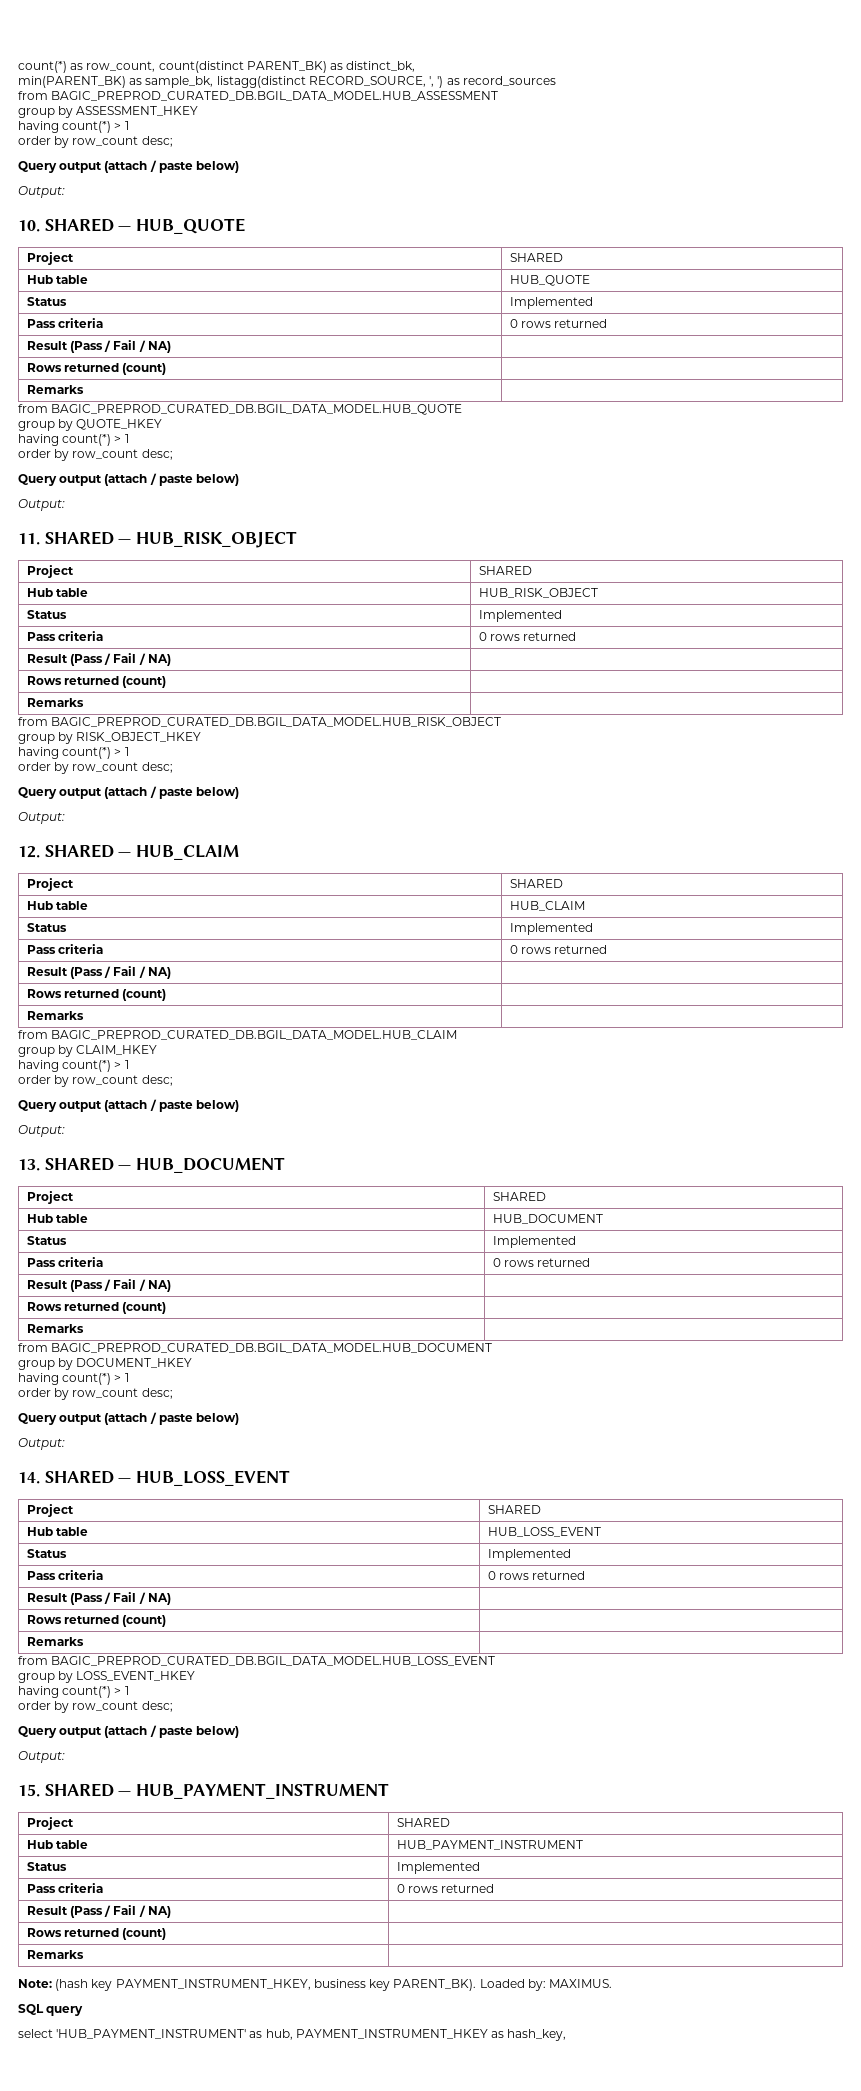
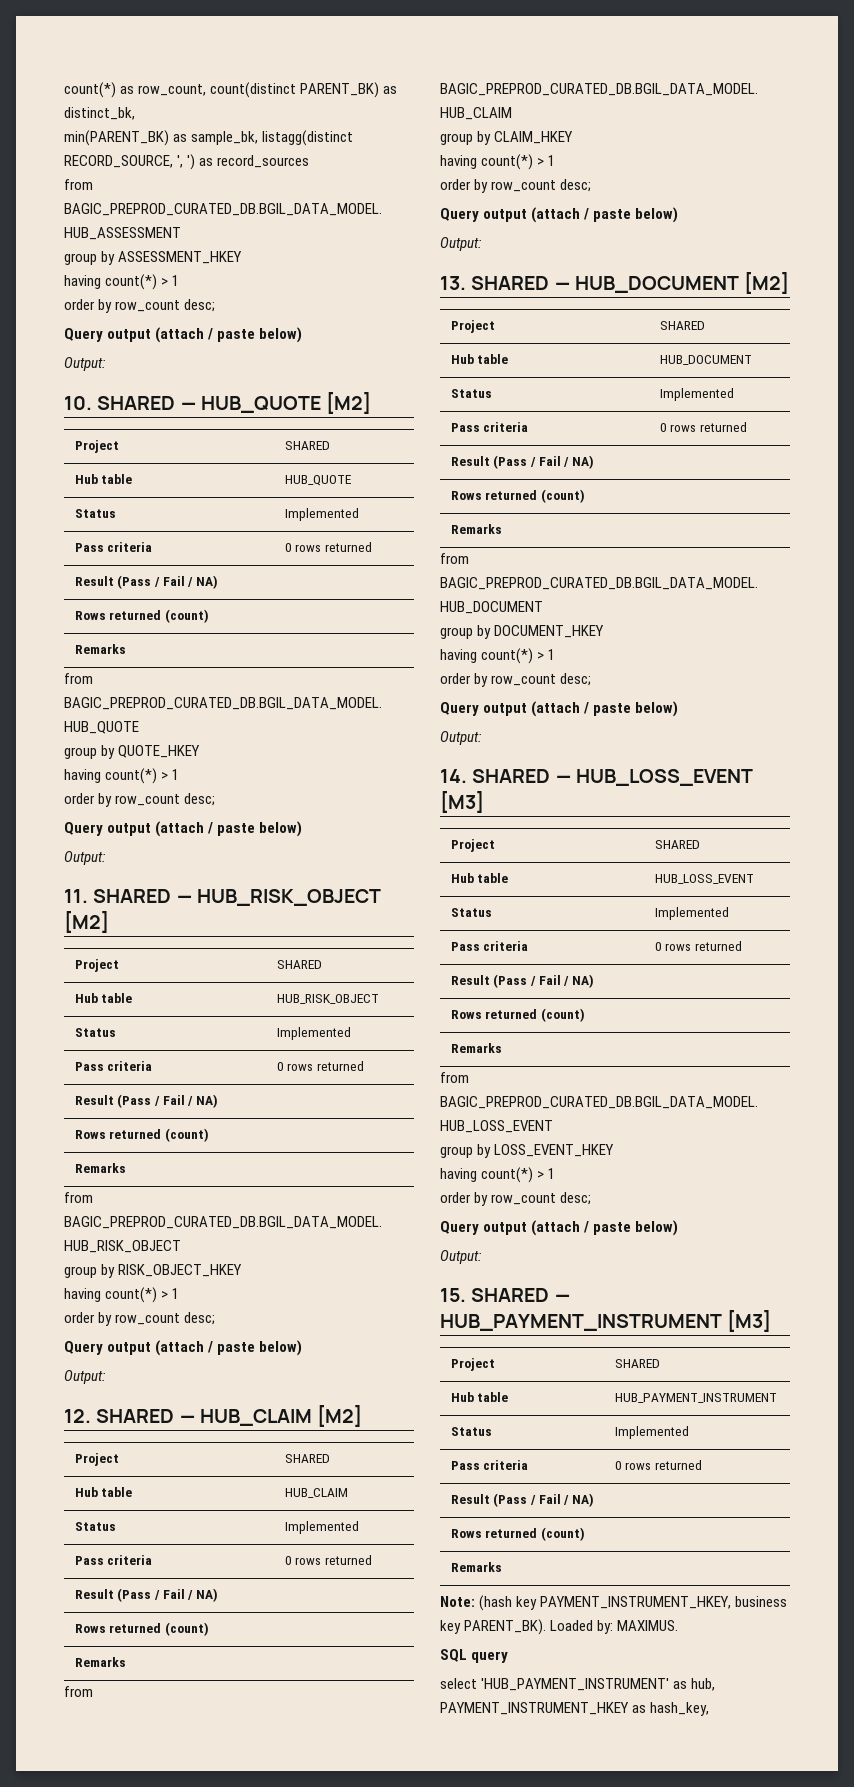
(246, 226) none -> [326,392,372,414] [M2]
(298, 539) none -> [64,911,109,933] [M2]
(240, 852) none -> [317,1405,363,1427] [M2]
(286, 1165) none -> [744,272,790,294] [M2]
(291, 1478) none -> [440,791,484,813] [M3]
(390, 1791) none -> [727,1310,772,1332] [M3]

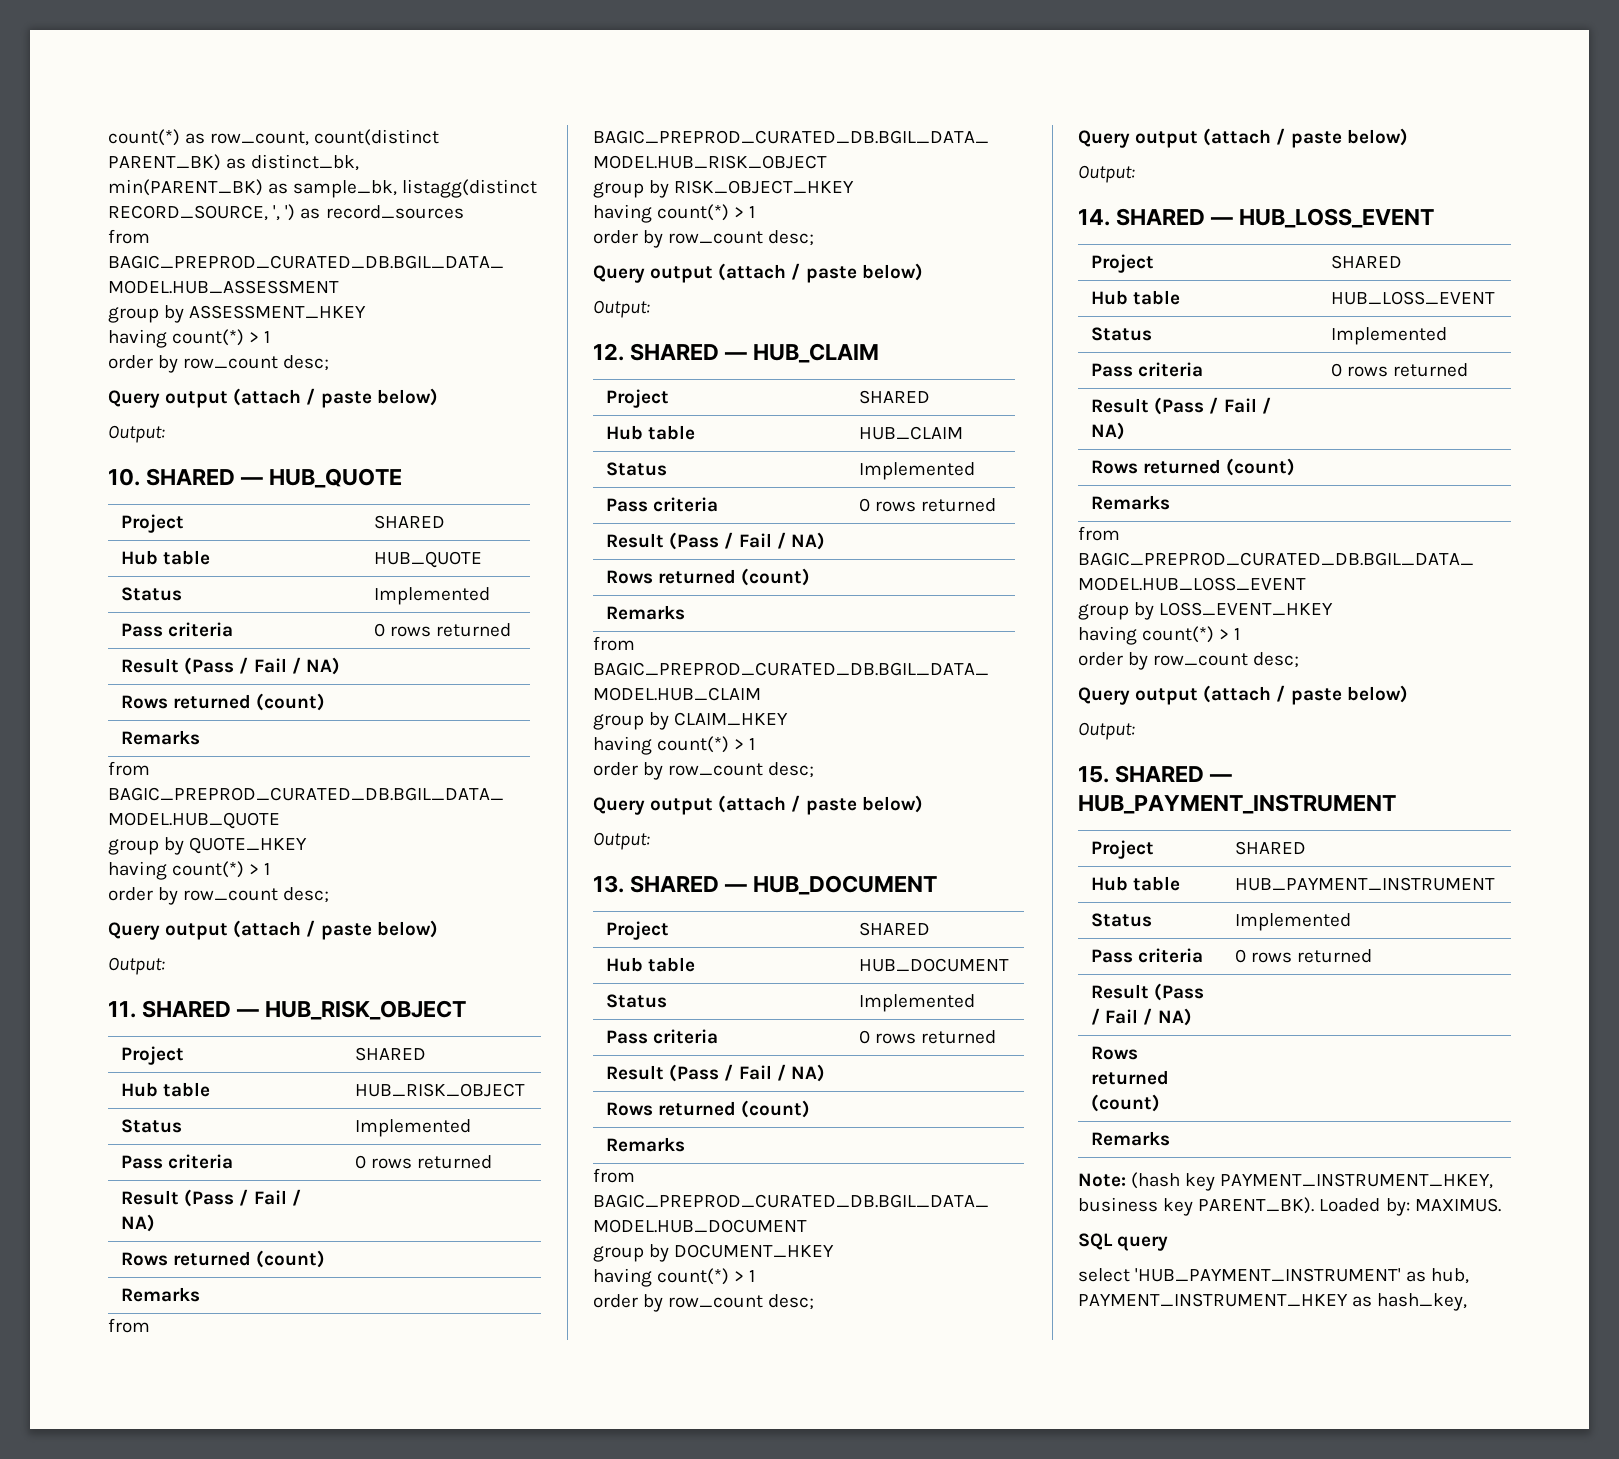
[326,392,372,414] [M2] -> (403, 478) none
[64,911,109,933] [M2] -> (467, 1010) none
[317,1405,363,1427] [M2] -> (880, 353) none
[744,272,790,294] [M2] -> (938, 885) none
[440,791,484,813] [M3] -> (1435, 218) none
[727,1310,772,1332] [M3] -> (1396, 804) none

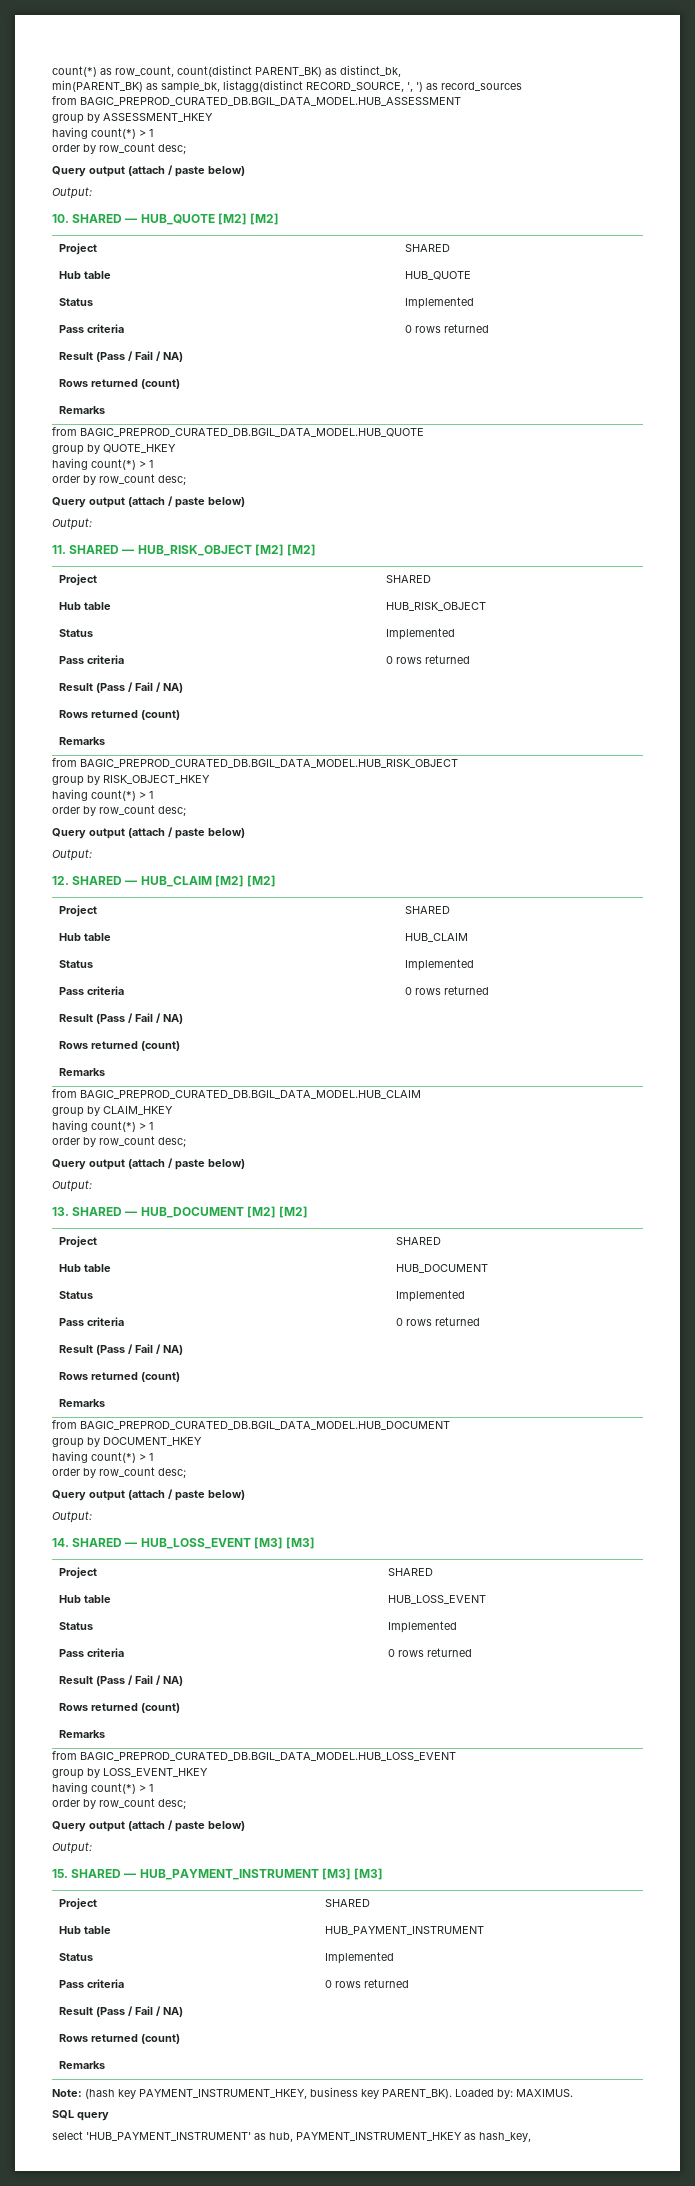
(403, 478) none -> [217,213,280,225] [M2] [M2]
(467, 1010) none -> [254,544,317,556] [M2] [M2]
(880, 353) none -> [214,875,277,887] [M2] [M2]
(938, 885) none -> [246,1206,309,1218] [M2] [M2]
(1435, 218) none -> [253,1537,316,1549] [M3] [M3]
(1396, 804) none -> [321,1868,384,1880] [M3] [M3]

